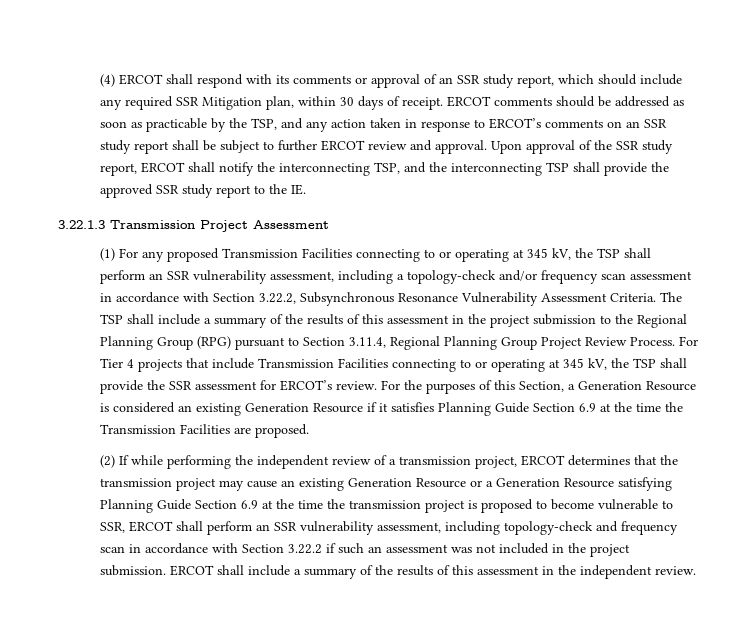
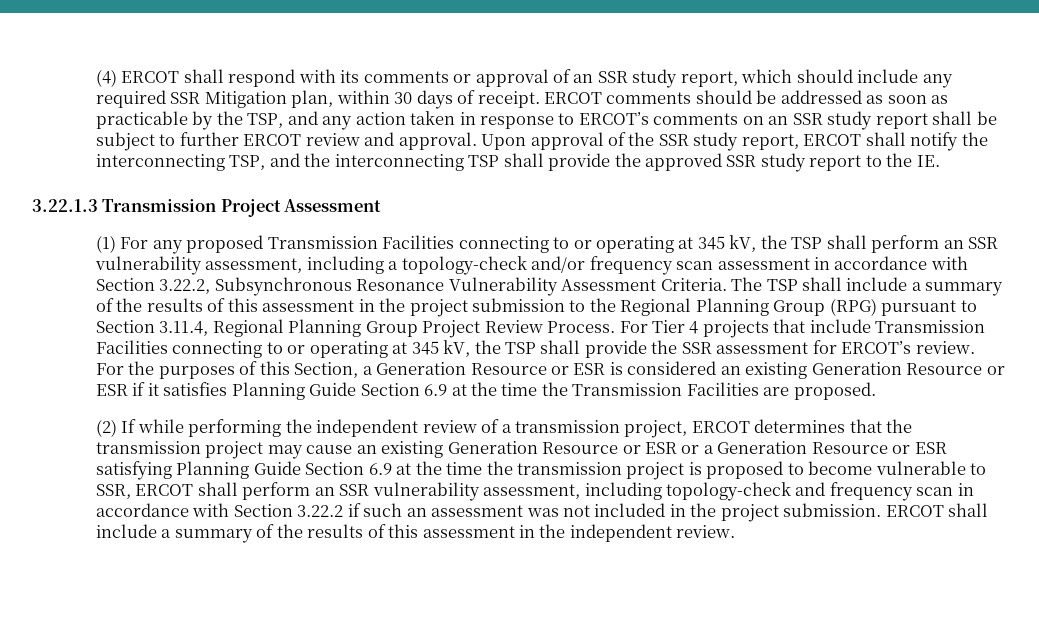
(697, 386) none -> [550,363,606,375] or ESR
(364, 408) none -> [986,366,1005,375] [95,384,128,396] or ESR
[486,478,615,488] a Generation Resource -> [644,441,947,454] ESR or a Generation Resource or ESR

